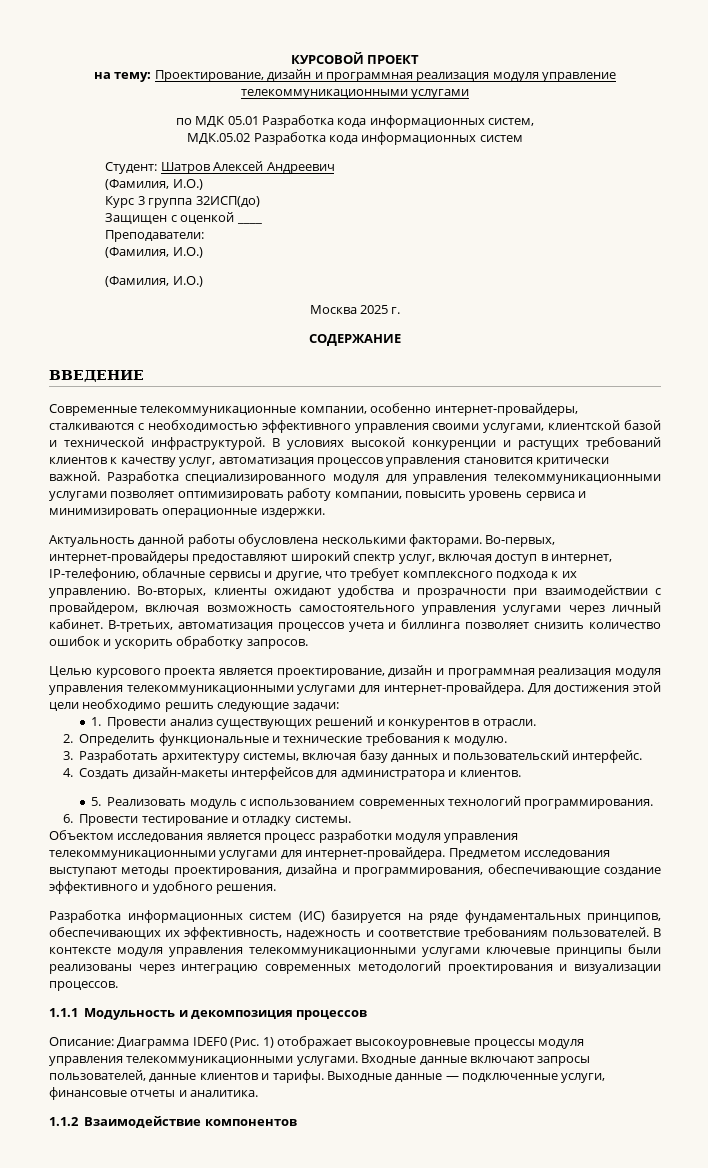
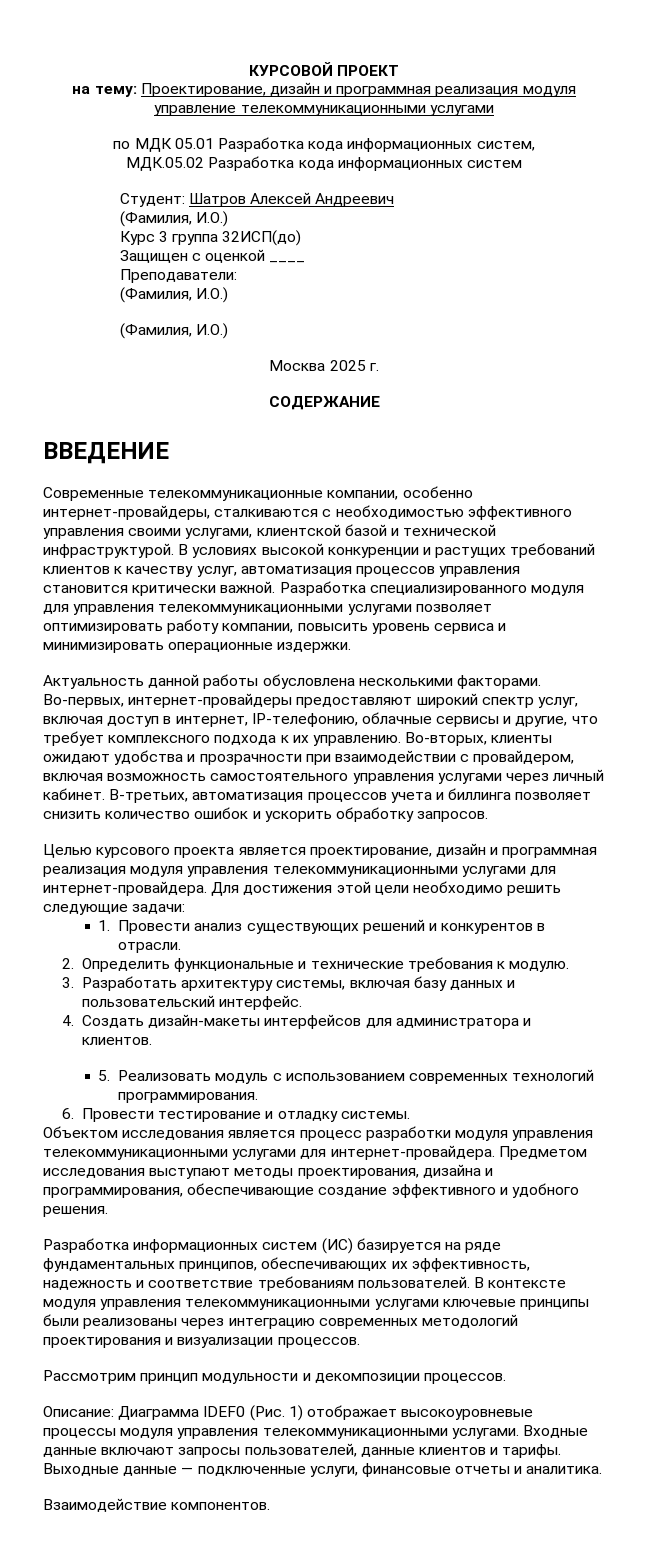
[49,1008,368,1020] 1.1.1 Модульность и декомпозиция процессов -> [43,1370,506,1384] Рассмотрим принцип модульности и декомпозиции процессов.
[49,1116,297,1128] 1.1.2 Взаимодействие компонентов -> [43,1498,271,1512] Взаимодействие компонентов.

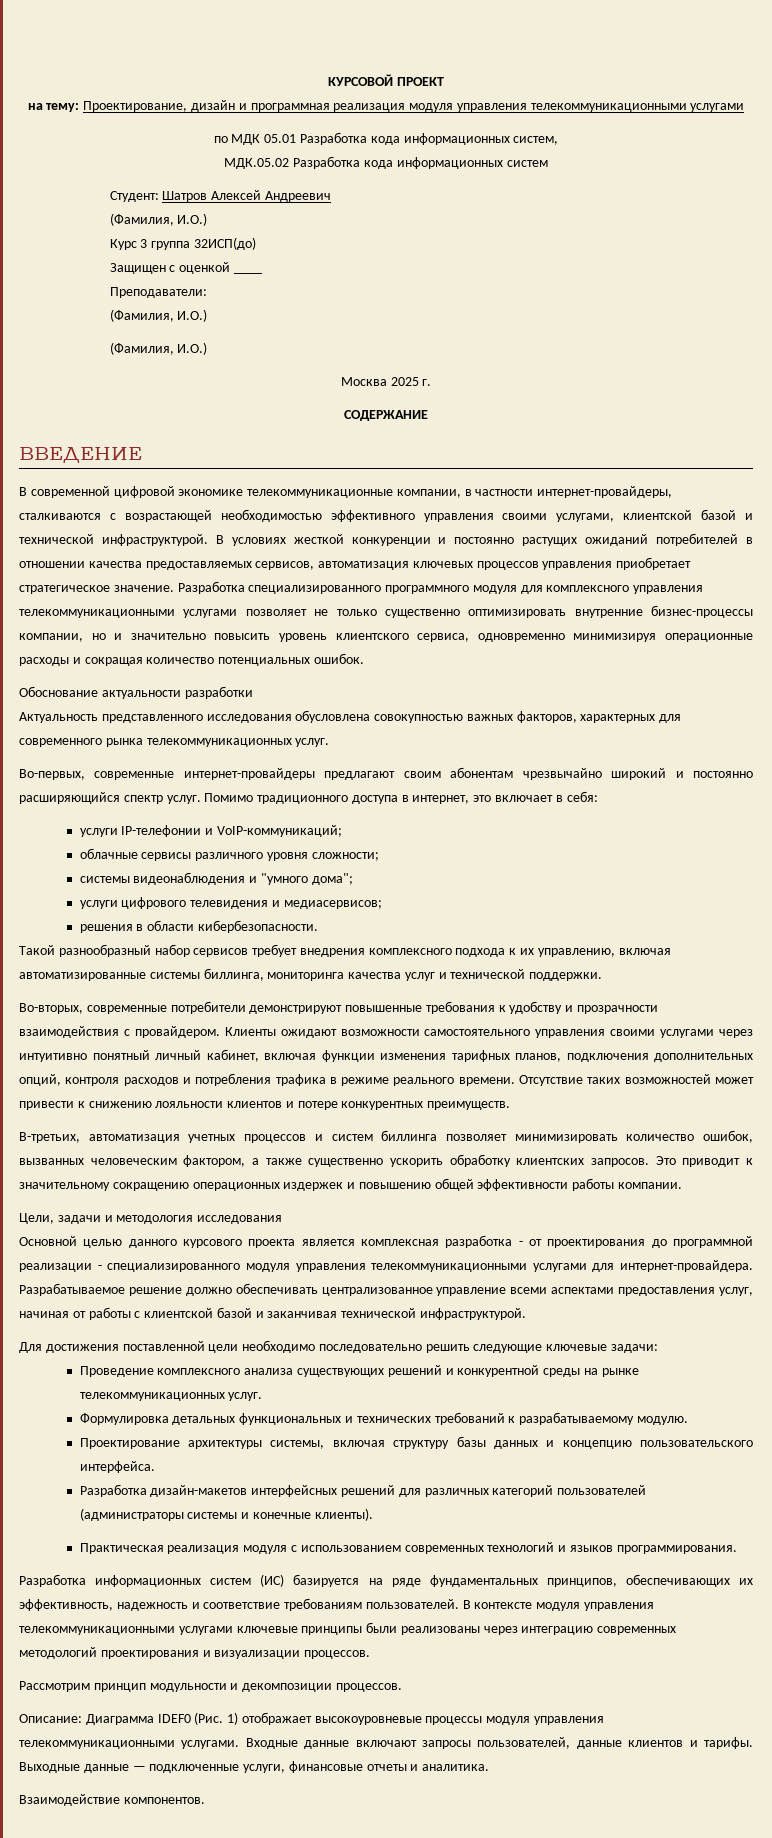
[154,105,237,116] управление -> [456,103,527,112] управления
[43,486,473,501] Современные телекоммуникационные компании, особенно -> [19,486,534,498] В современной цифровой экономике телекоммуникационные компании, в частности
(332, 513) none -> [124,510,212,522] возрастающей
[261,543,324,555] высокой -> [293,534,344,544] жесткой
[435,543,596,558] [43,566,521,577] [43,581,276,596] растущих требований клиентов к качеству услуг, автоматизация процессов управления становится критически важной. -> [454,533,753,546] [19,557,692,570] [19,585,174,594] постоянно растущих ожиданий потребителей в отношении качества предоставляемых сервисов, автоматизация ключевых процессов управления приобретает стратегическое значение.
(527, 590) none -> [385,585,470,594] программного
(69, 609) none -> [546,585,630,592] комплексного
[43,619,507,634] [43,642,352,653] [43,674,541,689] [43,693,578,708] [43,712,598,727] [43,731,553,746] [43,750,575,765] [43,773,207,781] оптимизировать работу компании, повысить уровень сервиса и минимизировать операционные издержки. // Актуальность данной работы обусловлена несколькими факторами. Во-первых, интернет-провайдеры предоставляют широкий спектр услуг, включая доступ в интернет, IP-телефонию, облачные сервисы и другие, что требует комплексного подхода к их управлению. Во-вторых, клиенты ожидают удобства и прозрачности при взаимодействии с провайдером, включая возможность -> [314,605,753,618] [19,633,754,642] [19,653,364,666] [19,686,253,699] [19,710,682,723] [19,738,330,747] [19,767,754,780] [19,791,598,804] [79,825,343,837] [79,848,379,861] [79,872,353,885] [79,897,382,909] [79,920,319,933] [19,944,671,957] [19,968,603,981] [19,1001,659,1014] [19,1026,420,1038] не только существенно оптимизировать внутренние бизнес-процессы компании, но и значительно повысить уровень клиентского сервиса, одновременно минимизируя операционные расходы и сокращая количество потенциальных ошибок. // Обоснование актуальности разработки // Актуальность представленного исследования обусловлена совокупностью важных факторов, характерных для современного рынка телекоммуникационных услуг. // Во-первых, современные интернет-провайдеры предлагают своим абонентам чрезвычайно широкий и постоянно расширяющийся спектр услуг. Помимо традиционного доступа в интернет, это включает в себя: // услуги IP-телефонии и VoIP-коммуникаций; // облачные сервисы различного уровня сложности; // системы видеонаблюдения и "умного дома"; // услуги цифрового телевидения и медиасервисов; // решения в области кибербезопасности. // Такой разнообразный набор сервисов требует внедрения комплексного подхода к их управлению, включая автоматизированные системы биллинга, мониторинга качества услуг и технической поддержки. // Во-вторых, современные потребители демонстрируют повышенные требования к удобству и прозрачности взаимодействия с провайдером. Клиенты ожидают возможности
(434, 778) none -> [610,1029,656,1036] своими
[552,769,605,781] [43,788,592,803] [43,807,261,819] личный кабинет. В-третьих, автоматизация процессов учета и биллинга позволяет снизить количество ошибок и -> [19,1049,753,1062] [19,1073,754,1086] [19,1101,511,1110] [19,1130,753,1143] [19,1155,384,1167] интуитивно понятный личный кабинет, включая функции изменения тарифных планов, подключения дополнительных опций, контроля расходов и потребления трафика в режиме реального времени. Отсутствие таких возможностей может привести к снижению лояльности клиентов и потере конкурентных преимуществ. // В-третьих, автоматизация учетных процессов и систем биллинга позволяет минимизировать количество ошибок, вызванных человеческим фактором, а также существенно
(414, 814) none -> [516,1158,585,1165] клиентских
[43,843,598,858] [43,866,556,877] [43,881,207,896] // Целью курсового проекта является проектирование, дизайн и программная реализация модуля управления телекоммуникационными услугами для интернет-провайдера. -> [655,1156,753,1167] [19,1178,683,1191] [19,1213,283,1224] [19,1235,754,1248] [19,1260,753,1272] [19,1283,754,1296] [19,1307,527,1320] Это приводит к значительному сокращению операционных издержек и повышению общей эффективности работы компании. // Цели, задачи и методология исследования // Основной целью данного курсового проекта является комплексная разработка - от проектирования до программной реализации - специализированного модуля управления телекоммуникационными услугами для интернет-провайдера. Разрабатываемое решение должно обеспечивать централизованное управление всеми аспектами предоставления услуг, начиная от работы с клиентской базой и заканчивая технической инфраструктурой. //
[336,881,371,893] этой -> [122,1341,205,1351] поставленной
(503, 888) none -> [318,1344,422,1353] последовательно
(128, 909) none -> [546,1344,608,1351] ключевые
[98,919,546,934] [118,942,182,953] [62,957,570,972] [62,976,516,991] [81,995,303,1010] [62,1014,531,1029] [81,1037,152,1045] [98,1070,269,1084] 1. Провести анализ существующих решений и конкурентов в отрасли. // 2. Определить функциональные и технические требования к модулю. // 3. Разработать архитектуру системы, включая базу данных и пользовательский интерфейс. // 4. Создать дизайн-макеты интерфейсов для администратора и клиентов. // 5. Реализовать модуль -> [79,1365,639,1377] [79,1392,263,1401] [79,1412,688,1425] [79,1436,753,1449] [79,1461,155,1473] [79,1484,647,1497] [79,1508,373,1521] [79,1543,288,1554] Проведение комплексного анализа существующих решений и конкурентной среды на рынке телекоммуникационных услуг. // Формулировка детальных функциональных и технических требований к разрабатываемому модулю. // Проектирование архитектуры системы, включая структуру базы данных и концепцию пользовательского интерфейса. // Разработка дизайн-макетов интерфейсных решений для различных категорий пользователей (администраторы системы и конечные клиенты). // Практическая реализация модуля
(595, 1075) none -> [558,1545,613,1552] и языков
[62,1108,410,1122] [43,1126,594,1141] [43,1145,587,1160] [43,1164,493,1179] [43,1183,579,1198] [43,1206,108,1217] // 6. Провести тестирование и отладку системы. // Объектом исследования является процесс разработки модуля управления телекоммуникационными услугами для интернет-провайдера. Предметом исследования выступают методы проектирования, дизайна и программирования, обеспечивающие создание эффективного и удобного решения. -> (737, 1549) none

